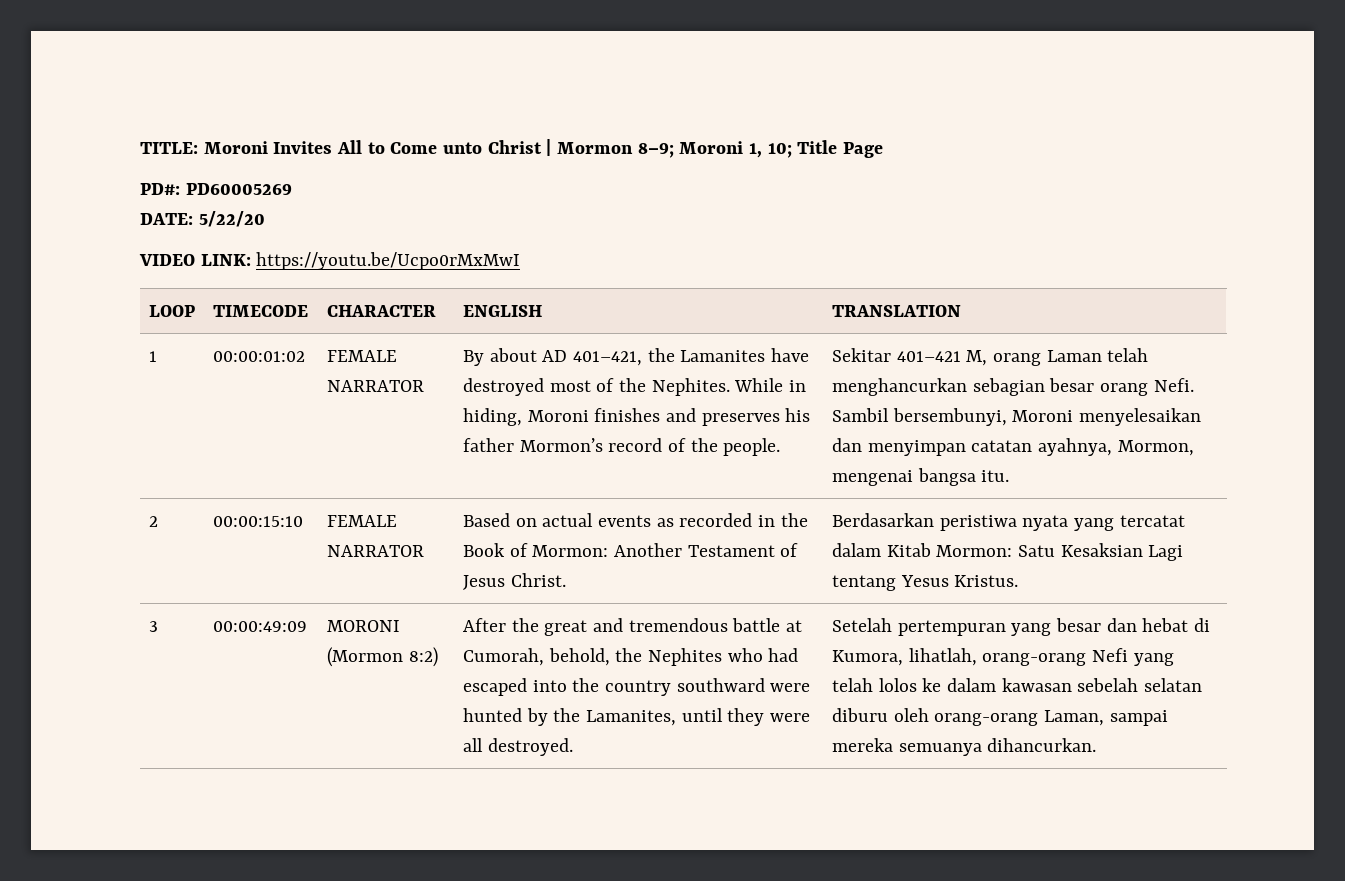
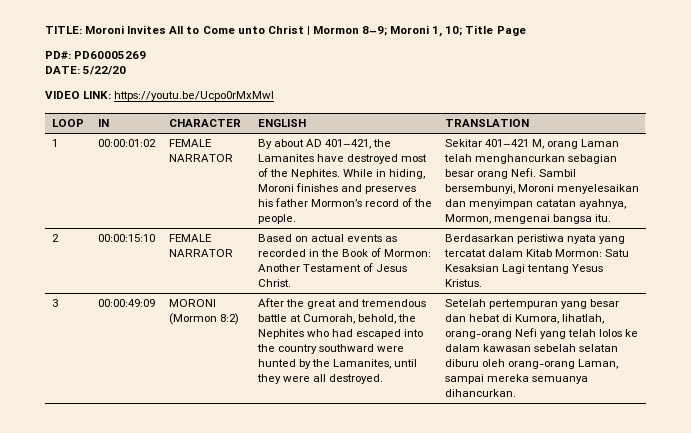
[212,305,308,317] TIMECODE -> [97,119,109,127] IN

